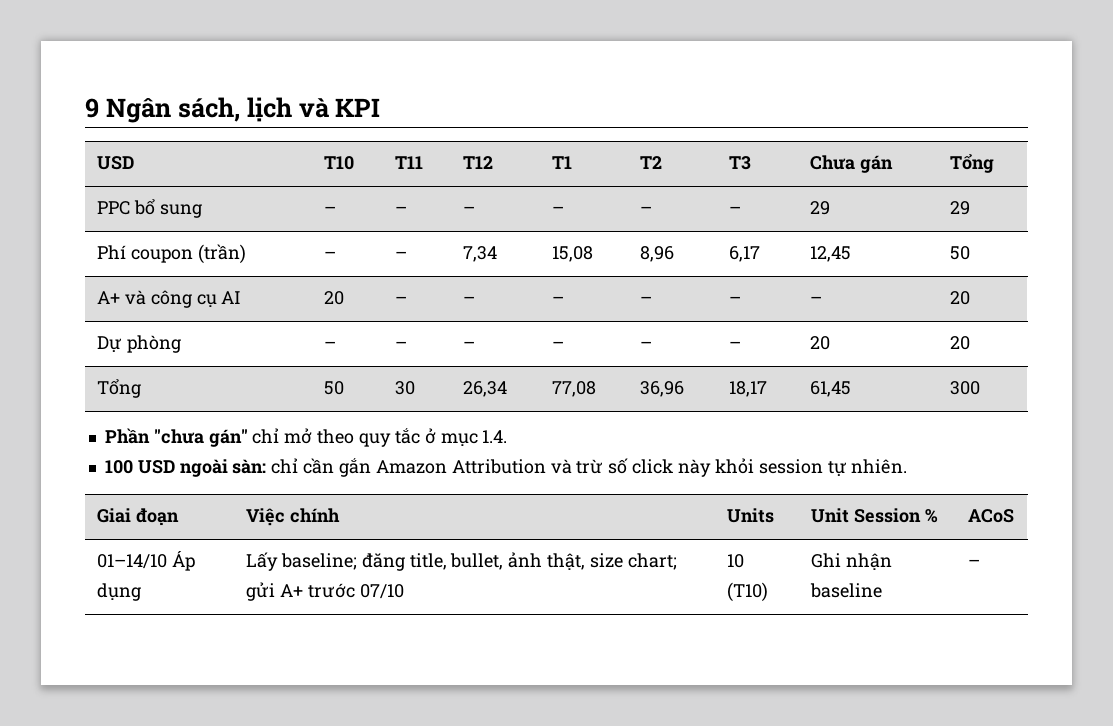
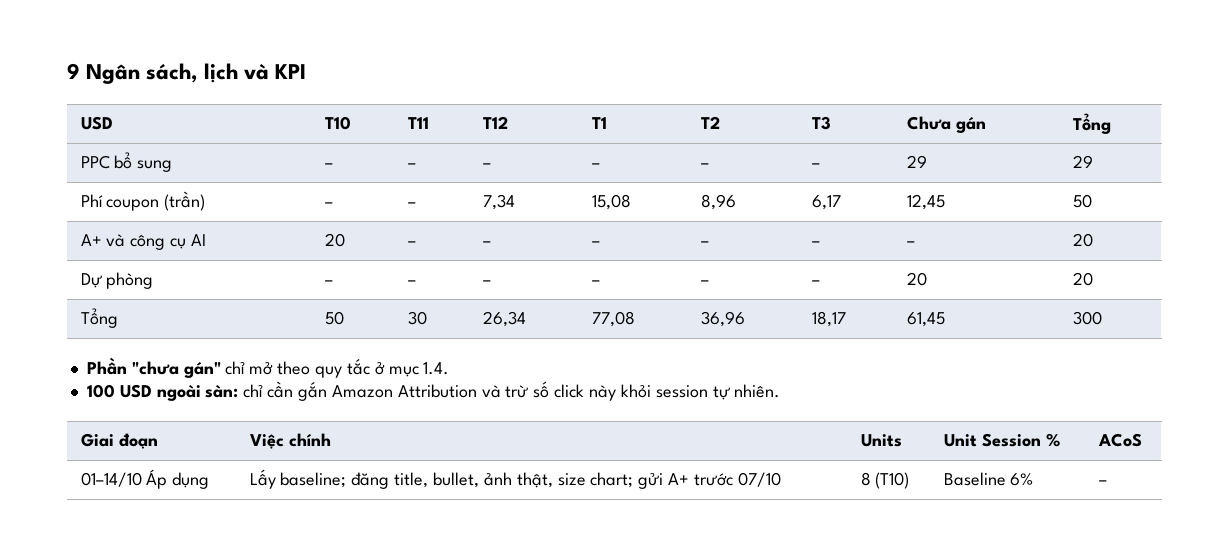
[726,554,744,568] 10 -> [860,472,871,486] 8
[810,553,892,570] [809,583,882,598] Ghi nhận baseline -> [943,472,1034,486] Baseline 6%

